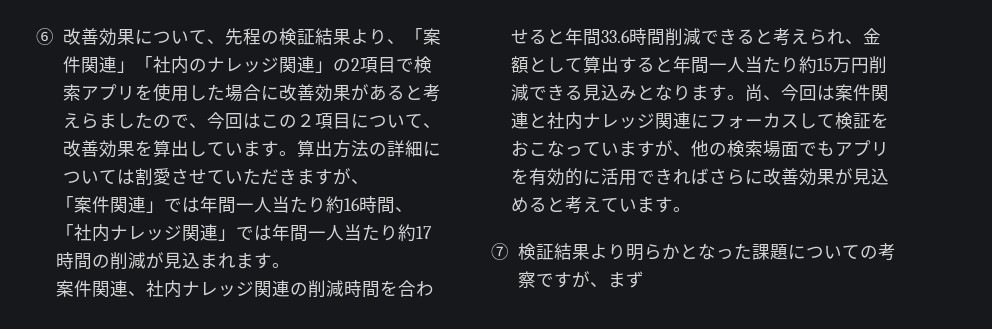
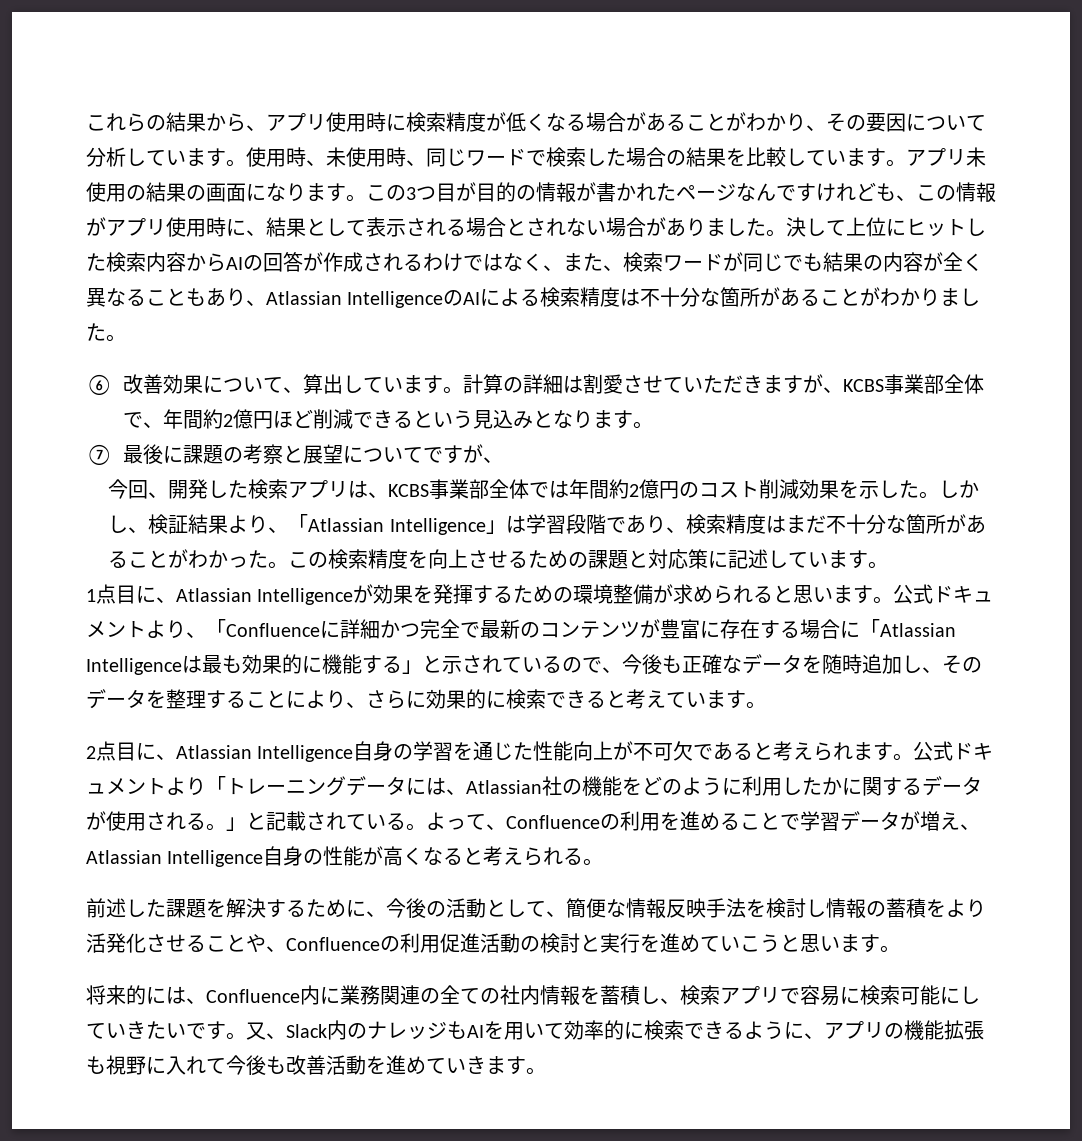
(36, 36) none -> [86,112,986,132] [86,147,986,167] [86,182,996,203] [86,217,986,237] [86,252,983,272] [86,287,981,308] [86,323,126,342] これらの結果から、アプリ使用時に検索精度が低くなる場合があることがわかり、その要因について分析しています。使用時、未使用時、同じワードで検索した場合の結果を比較しています。アプリ未使用の結果の画面になります。この3つ目が目的の情報が書かれたページなんですけれども、この情報がアプリ使用時に、結果として表示される場合とされない場合がありました。決して上位にヒットした検索内容からAIの回答が作成されるわけではなく、また、検索ワードが同じでも結果の内容が全く異なることもあり、Atlassian IntelligenceのAIによる検索精度は不十分な箇所があることがわかりました。 //
[224,28,441,45] [62,56,432,74] [62,83,441,102] [62,112,441,129] [62,140,441,158] [62,170,117,184] 先程の検証結果より、「案件関連」「社内のナレッジ関連」の2項目で検索アプリを使用した場合に改善効果があると考えらましたので、今回はこの２項目について、改善効果を算出しています。算出方法の詳細について -> [303,374,563,394] 算出しています。計算の詳細
[56,196,414,214] [56,224,433,242] [56,252,291,270] [56,280,435,298] [511,28,882,46] [511,56,888,74] [511,84,584,101] // 「案件関連」では年間一人当たり約16時間、「社内ナレッジ関連」では年間一人当たり約17時間の削減が見込まれます。 // 案件関連、社内ナレッジ関連の削減時間を合わせると年間33.6時間削減できると考えられ、金額として算出すると年間一人当たり約15万円削減できる -> [843,374,984,394] [123,409,473,429] KCBS事業部全体で、年間約2億円ほど削減できるという
[745,84,890,102] [511,112,890,130] [511,140,890,158] [511,168,890,186] [511,197,530,213] 尚、今回は案件関連と社内ナレッジ関連にフォーカスして検証をおこなっていますが、他の検索場面でもアプリを有効的に活用できればさらに改善効果が見込め -> [86,444,503,465] [108,479,980,499] [108,514,986,535] [108,549,889,569] [86,584,994,605] [86,619,956,639] [86,654,982,675] [86,689,586,709] // ⑦最後に課題の考察と展望についてですが、 // 今回、開発した検索アプリは、KCBS事業部全体では年間約2億円のコスト削減効果を示した。しかし、検証結果より、「Atlassian Intelligence」は学習段階であり、検索精度はまだ不十分な箇所があることがわかった。この検索精度を向上させるための課題と対応策に記述しています。 // 1点目に、Atlassian Intelligenceが効果を発揮するための環境整備が求められると思います。公式ドキュメントより、「Confluenceに詳細かつ完全で最新のコンテンツが豊富に存在する場合に「Atlassian Intelligenceは最も効果的に機能する」と示されているので、今後も正確なデータを随時追加し、そのデータを整理することにより、さらに効果的に検索でき
[491,243,896,261] [517,271,644,289] ⑦検証結果より明らかとなった課題についての考察ですが、まず -> [86,741,994,762] [86,776,982,796] [86,811,980,831] [86,846,604,867] [86,898,986,919] [86,933,900,953] [86,985,980,1006] [86,1020,984,1040] [86,1055,546,1075] 2点目に、Atlassian Intelligence自身の学習を通じた性能向上が不可欠であると考えられます。公式ドキュメントより「トレーニングデータには、Atlassian社の機能をどのように利用したかに関するデータが使用される。」と記載されている。よって、Confluenceの利用を進めることで学習データが増え、Atlassian Intelligence自身の性能が高くなると考えられる。 // 前述した課題を解決するために、今後の活動として、簡便な情報反映手法を検討し情報の蓄積をより活発化させることや、Confluenceの利用促進活動の検討と実行を進めていこうと思います。 // 将来的には、Confluence内に業務関連の全ての社内情報を蓄積し、検索アプリで容易に検索可能にしていきたいです。又、Slack内のナレッジもAIを用いて効率的に検索できるように、アプリの機能拡張も視野に入れて今後も改善活動を進めていきます。

